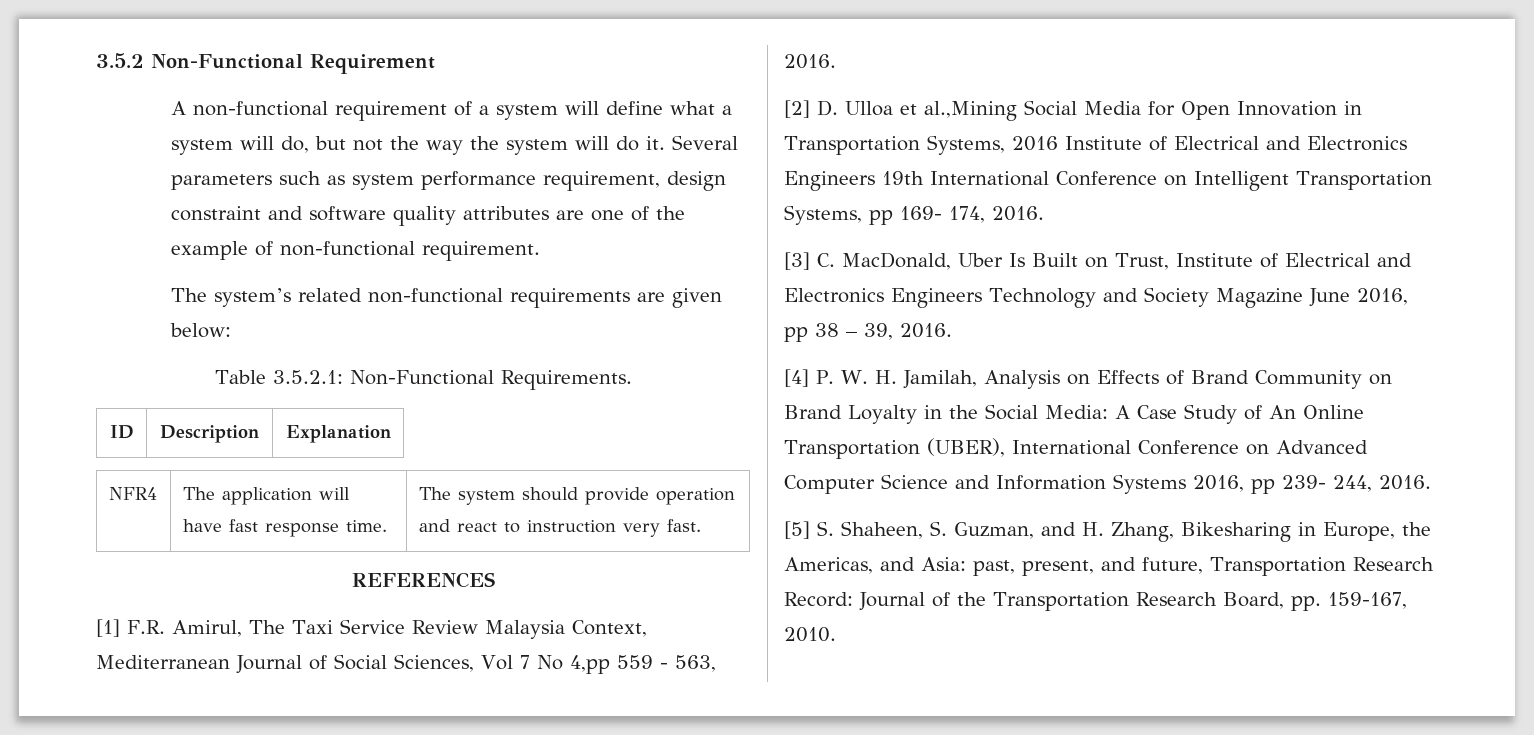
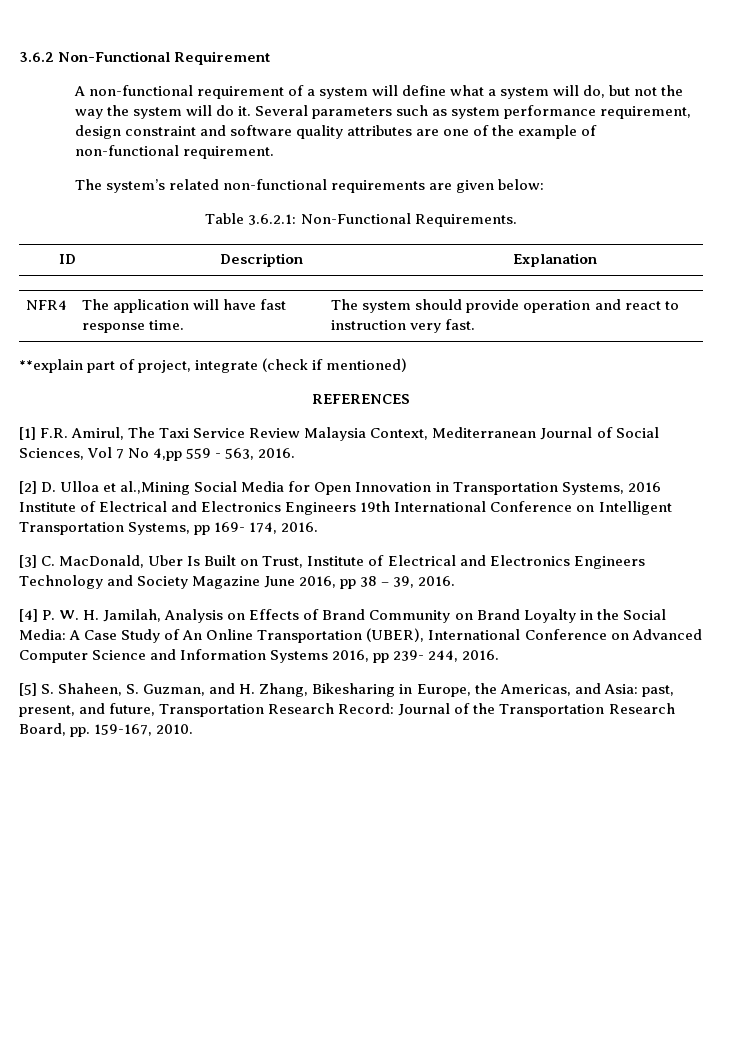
[96,53,144,68] 3.5.2 -> [19,52,54,62] 3.6.2
[272,370,343,384] 3.5.2.1: -> [248,214,297,225] 3.6.2.1:
(701, 525) none -> [19,358,408,373] // **explain part of project, integrate (check if mentioned)

